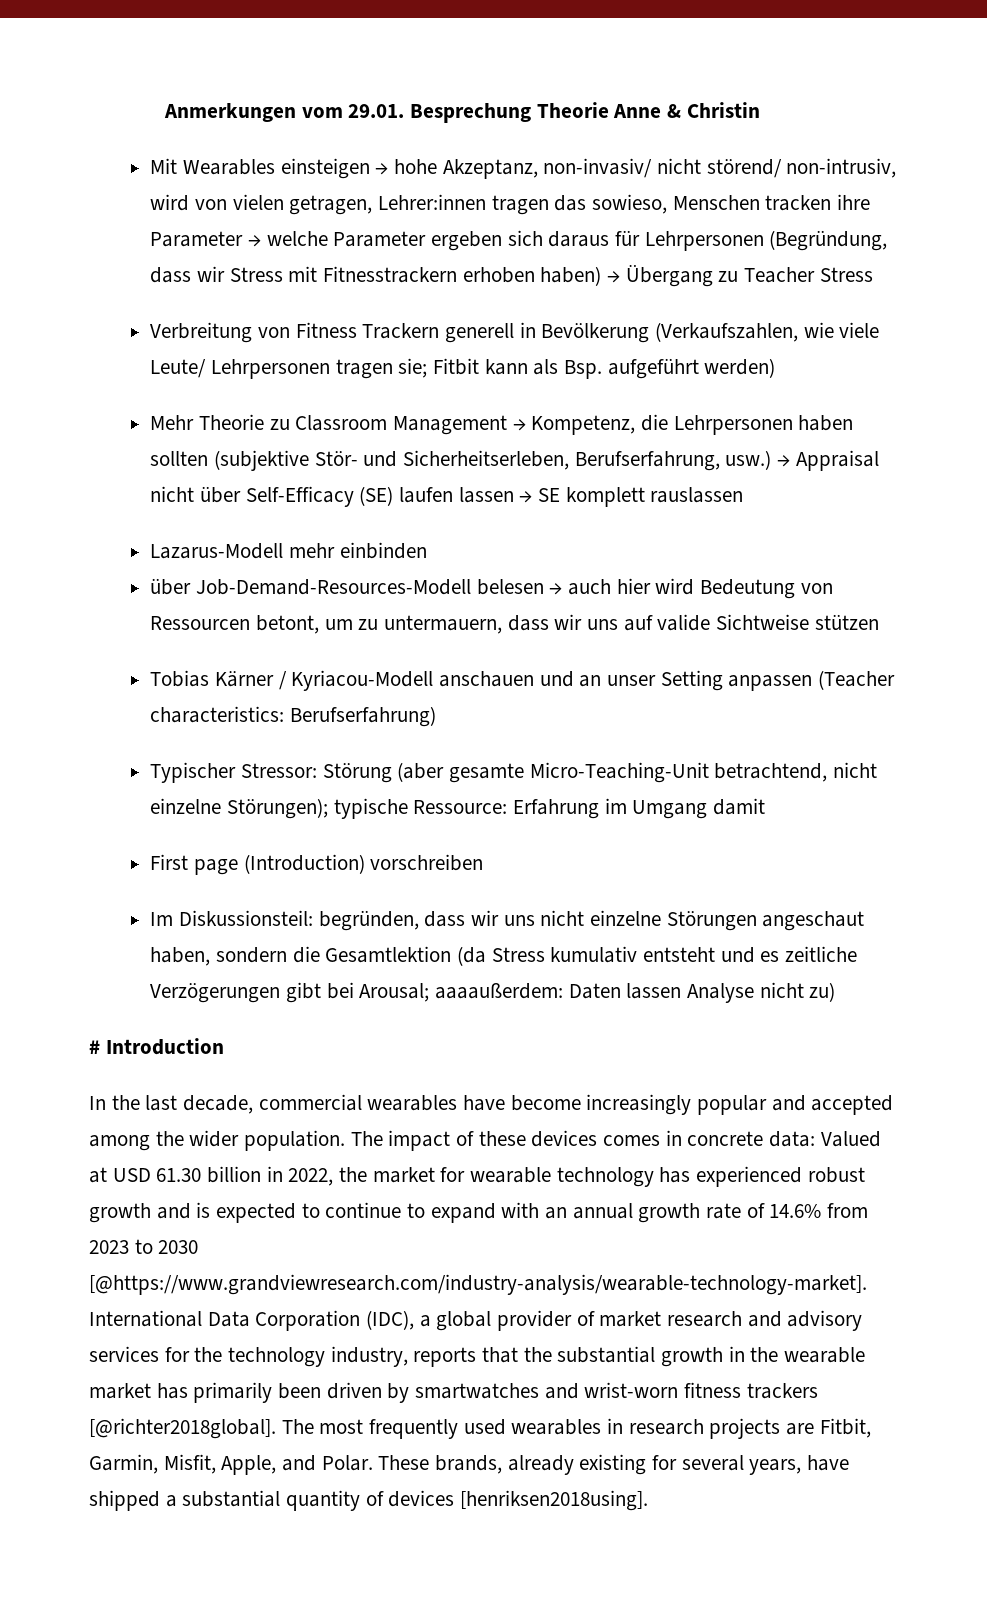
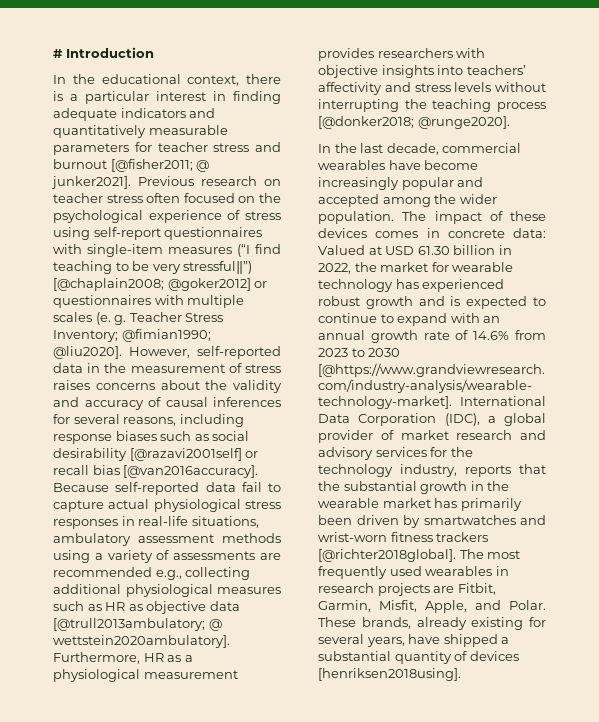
[164,102,760,123] [150,158,897,179] [150,194,870,215] [150,230,888,251] [150,264,873,287] [150,322,880,343] [150,358,776,379] [150,414,854,435] [150,450,879,471] [150,486,744,507] [150,542,427,559] [150,578,833,599] [150,614,879,634] [150,670,895,691] [150,706,436,727] [150,762,877,783] [150,798,765,819] [150,854,484,875] [150,910,865,931] [150,946,857,966] [150,982,836,1003] [89,1038,224,1055] Anmerkungen vom 29.01. Besprechung Theorie Anne & Christin // Mit Wearables einsteigen → hohe Akzeptanz, non-invasiv/ nicht störend/ non-intrusiv, wird von vielen getragen, Lehrer:innen tragen das sowieso, Menschen tracken ihre Parameter → welche Parameter ergeben sich daraus für Lehrpersonen (Begründung, dass wir Stress mit Fitnesstrackern erhoben haben) → Übergang zu Teacher Stress // Verbreitung von Fitness Trackern generell in Bevölkerung (Verkaufszahlen, wie viele Leute/ Lehrpersonen tragen sie; Fitbit kann als Bsp. aufgeführt werden) // Mehr Theorie zu Classroom Management → Kompetenz, die Lehrpersonen haben sollten (subjektive Stör- und Sicherheitserleben, Berufserfahrung, usw.) → Appraisal nicht über Self-Efficacy (SE) laufen lassen → SE komplett rauslassen // Lazarus-Modell mehr einbinden // über Job-Demand-Resources-Modell belesen → auch hier wird Bedeutung von Ressourcen betont, um zu untermauern, dass wir uns auf valide Sichtweise stützen // Tobias Kärner / Kyriacou-Modell anschauen und an unser Setting anpassen (Teacher characteristics: Berufserfahrung) // Typischer Stressor: Störung (aber gesamte Micro-Teaching-Unit betrachtend, nicht einzelne Störungen); typische Ressource: Erfahrung im Umgang damit // First page (Introduction) vorschreiben // Im Diskussionsteil: begründen, dass wir uns nicht einzelne Störungen angeschaut haben, sondern die Gesamtlektion (da Stress kumulativ entsteht und es zeitliche Verzögerungen gibt bei Arousal; aaaaußerdem: Daten lassen Analyse nicht zu) // # Introduction -> [53,47,154,58] [53,74,281,86] [53,91,281,104] [53,108,216,121] [53,125,228,138] [53,142,281,155] [53,159,210,172] [51,176,281,189] [53,193,281,203] [53,210,281,223] [53,227,263,240] [53,244,281,257] [53,261,253,274] [53,278,268,291] [53,295,245,308] [53,312,224,325] [53,329,211,342] [53,346,281,359] [53,363,281,373] [53,380,282,393] [53,397,281,410] [53,414,244,427] [53,431,250,444] [53,448,259,461] [53,465,259,478] [53,482,281,495] [53,499,281,512] [53,516,259,529] [53,533,281,546] [53,550,281,563] [53,567,251,580] [53,584,281,597] [53,601,240,614] [53,618,222,631] [53,635,230,648] [53,652,193,664] [53,669,238,682] [318,48,486,61] [318,65,526,78] [318,82,546,95] [318,99,546,112] [318,116,510,129] # Introduction // In the educational context, there is a particular interest in finding adequate indicators and quantitatively measurable parameters for teacher stress and burnout [@fisher2011; @ junker2021]. Previous research on teacher stress often focused on the psychological experience of stress using self-report questionnaires with single-item measures (“I find teaching to be very stressful‖”) [@chaplain2008; @goker2012] or questionnaires with multiple scales (e. g. Teacher Stress Inventory; @fimian1990; @liu2020]. However, self-reported data in the measurement of stress raises concerns about the validity and accuracy of causal inferences for several reasons, including response biases such as social desirability [@razavi2001self] or recall bias [@van2016accuracy]. Because self-reported data fail to capture actual physiological stress responses in real-life situations, ambulatory assessment methods using a variety of assessments are recommended e.g., collecting additional physiological measures such as HR as objective data [@trull2013ambulatory; @ wettstein2020ambulatory]. Furthermore, HR as a physiological measurement provides researchers with objective insights into teachers’ affectivity and stress levels without interrupting the teaching process [@donker2018; @runge2020].

